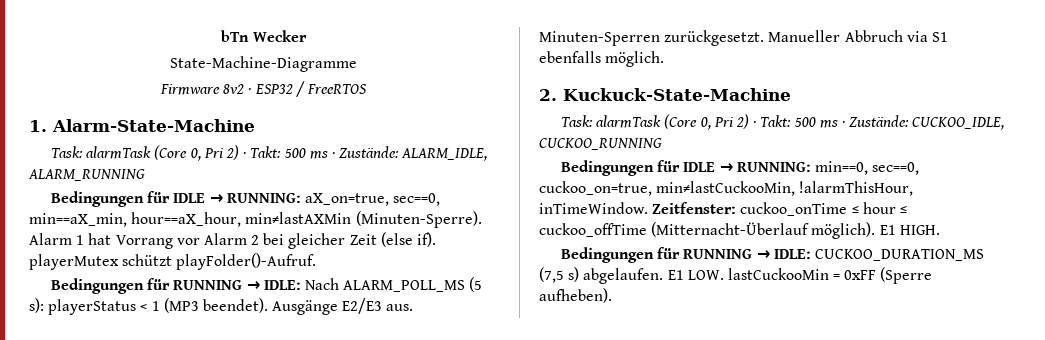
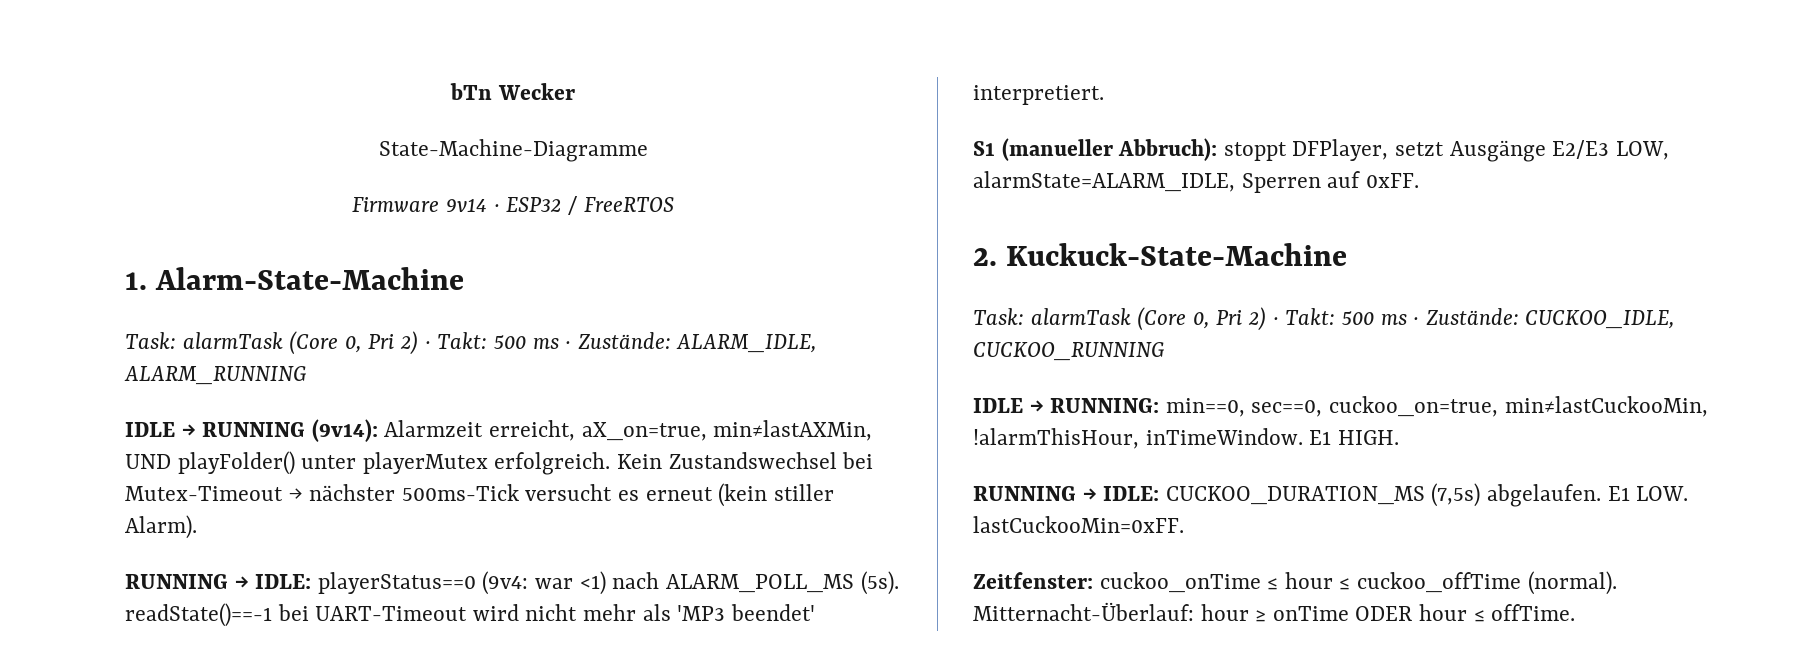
[223,84,245,94] 8v2 -> [446,198,488,212] 9v14
[51,191,441,207] [29,211,482,228] [29,232,437,249] [29,253,317,270] [51,277,483,294] [29,298,414,315] [539,30,948,46] [539,51,665,67] Bedingungen für IDLE → RUNNING: aX_on=true, sec==0, min==aX_min, hour==aX_hour, min≠lastAXMin (Minuten-Sperre). Alarm 1 hat Vorrang vor Alarm 2 bei gleicher Zeit (else if). playerMutex schützt playFolder()-Aufruf. // Bedingungen für RUNNING → IDLE: Nach ALARM_POLL_MS (5 s): playerStatus < 1 (MP3 beendet). Ausgänge E2/E3 aus. Minuten-Sperren zurückgesetzt. Manueller Abbruch via S1 ebenfalls möglich. -> [125,419,873,442] [125,451,874,475] [125,483,834,507] [125,515,197,539] [125,571,899,595] [125,603,815,627] [973,85,1104,105] [973,138,1669,162] [973,171,1419,193] IDLE → RUNNING (9v14): Alarmzeit erreicht, aX_on=true, min≠lastAXMin, UND playFolder() unter playerMutex erfolgreich. Kein Zustandswechsel bei Mutex-Timeout → nächster 500ms-Tick versucht es erneut (kein stiller Alarm). // RUNNING → IDLE: playerStatus==0 (9v4: war <1) nach ALARM_POLL_MS (5s). readState()==-1 bei UART-Timeout wird nicht mehr als 'MP3 beendet' interpretiert. // S1 (manueller Abbruch): stoppt DFPlayer, setzt Ausgänge E2/E3 LOW, alarmState=ALARM_IDLE, Sperren auf 0xFF.
[561,160,681,176] Bedingungen für -> (1164, 351) none
(648, 208) none -> [1309,430,1399,445] [973,483,1689,507] [973,516,1184,533] E1 HIGH. // RUNNING → IDLE: CUCKOO_DURATION_MS (7,5s) abgelaufen. E1 LOW. lastCuckooMin=0xFF. //
[651,222,940,239] [561,247,984,263] [539,267,933,284] [539,288,612,303] (Mitternacht-Überlauf möglich). E1 HIGH. // Bedingungen für RUNNING → IDLE: CUCKOO_DURATION_MS (7,5 s) abgelaufen. E1 LOW. lastCuckooMin = 0xFF (Sperre aufheben). -> [1527,571,1617,595] [973,602,1576,622] (normal). Mitternacht-Überlauf: hour ≥ onTime ODER hour ≤ offTime.

